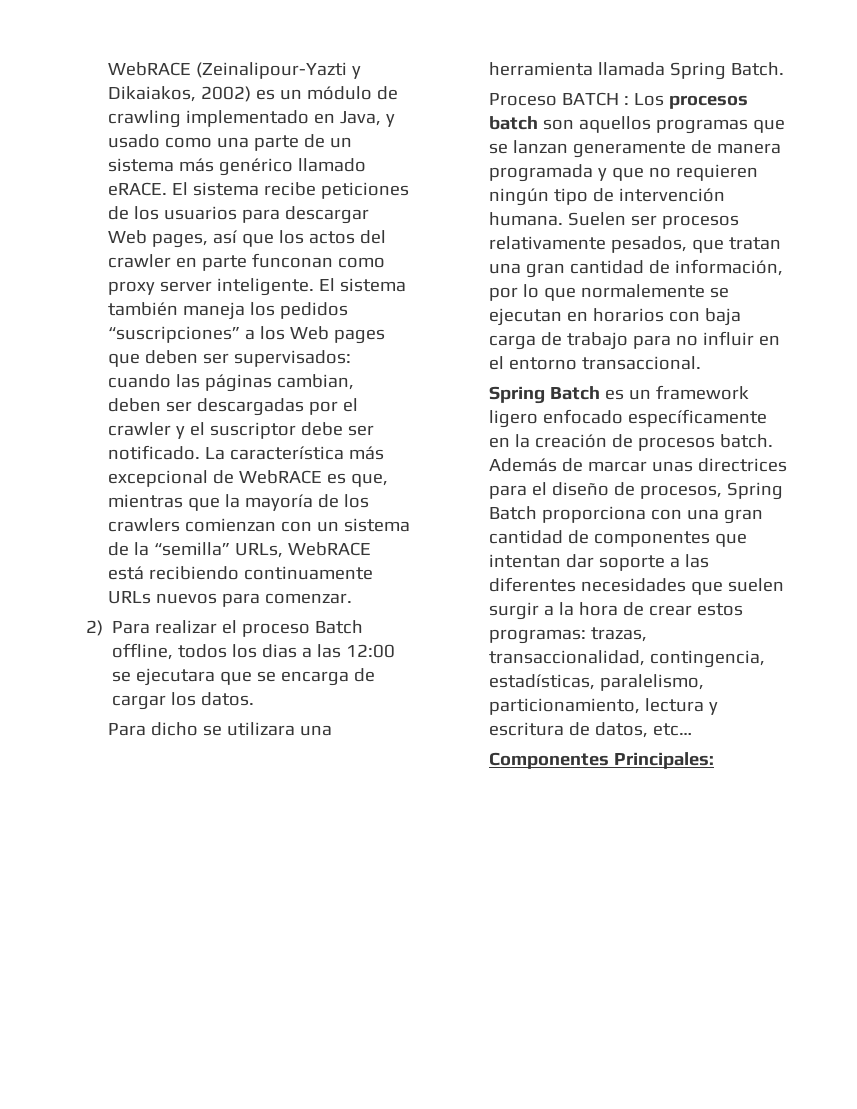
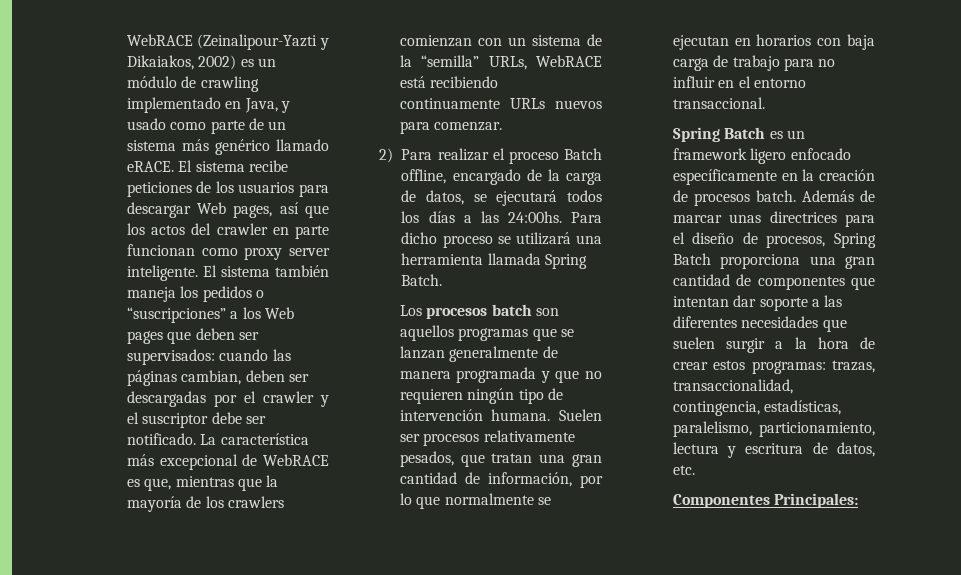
[217,137,250,148] una -> (207, 126) none
[252,253,334,268] funconan -> [126,244,195,256] funcionan
(349, 310) none -> [255,290,264,298] o
(174, 651) none -> [452,169,602,185] [401,190,558,206] encargado de la carga de datos, se ejecutará
[262,644,396,658] [112,668,376,686] [112,692,255,710] [108,722,296,736] dias a las 12:00 se ejecutara que se encarga de cargar los datos. // Para dicho se utilizara -> [428,211,602,223] [401,232,571,248] días a las 24:00hs. Para dicho proceso se utilizará
[489,92,630,106] Proceso BATCH : -> (443, 280) none
[573,141,687,158] generamente -> [449,346,539,362] generalmente
[581,284,706,298] normalemente -> [444,493,534,505] normalmente
[651,509,683,520] con -> (801, 261) none
[653,723,693,736] etc… -> [672,465,695,475] etc.

